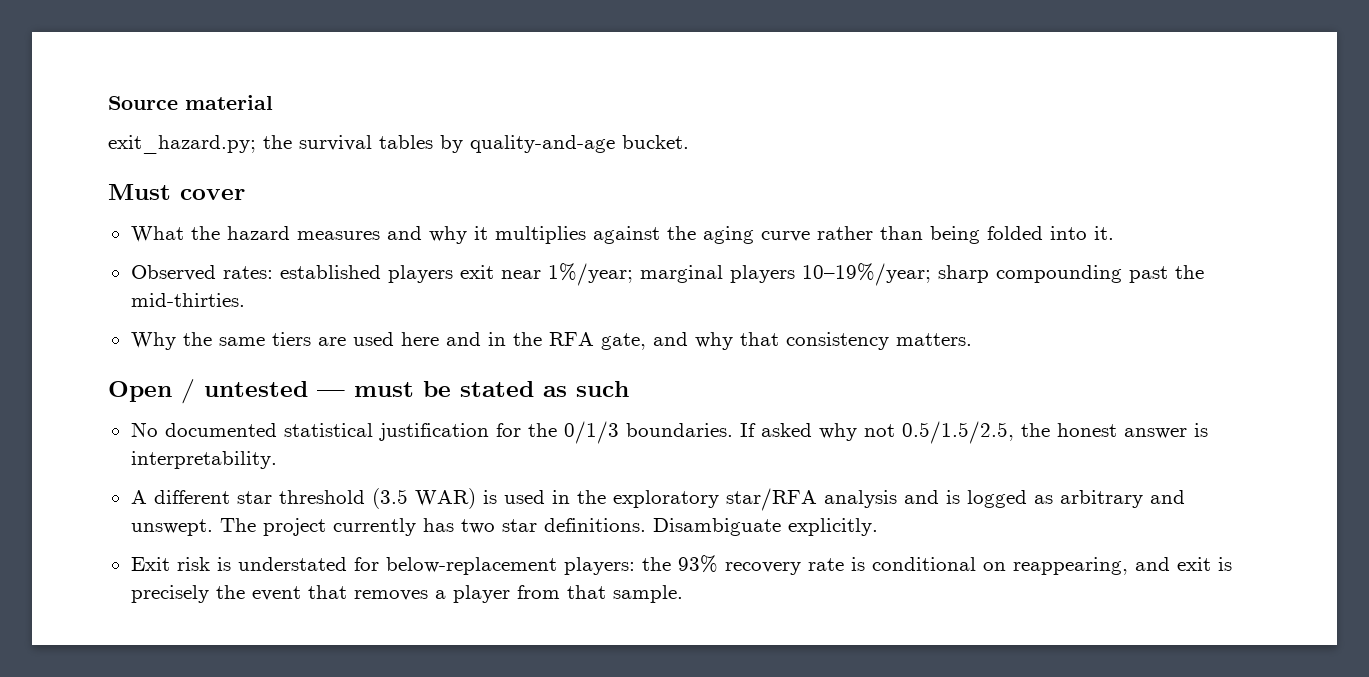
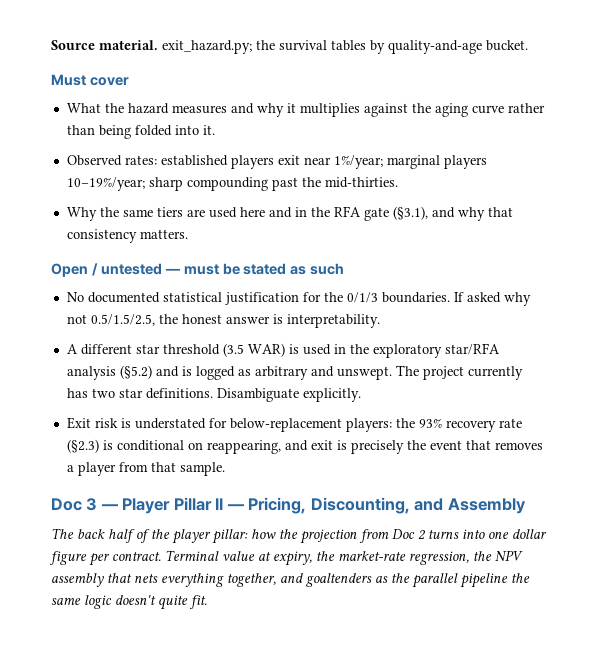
[185,95,273,110] material // -> [99,40,158,50] material.
[600,333,646,350] gate, -> [363,206,428,221] gate (§3.1),
(897, 499) none -> [119,365,152,379] (§5.2)
(844, 564) none -> [66,439,99,453] (§2.3)
(683, 594) none -> [51,497,526,514] [51,528,547,544] [49,550,523,566] [51,573,530,588] [51,595,207,610] // Doc 3 — Player Pillar II — Pricing, Discounting, and Assembly // The back half of the player pillar: how the projection from Doc 2 turns into one dollar figure per contract. Terminal value at expiry, the market-rate regression, the NPV assembly that nets everything together, and goaltenders as the parallel pipeline the same logic doesn't quite fit.

